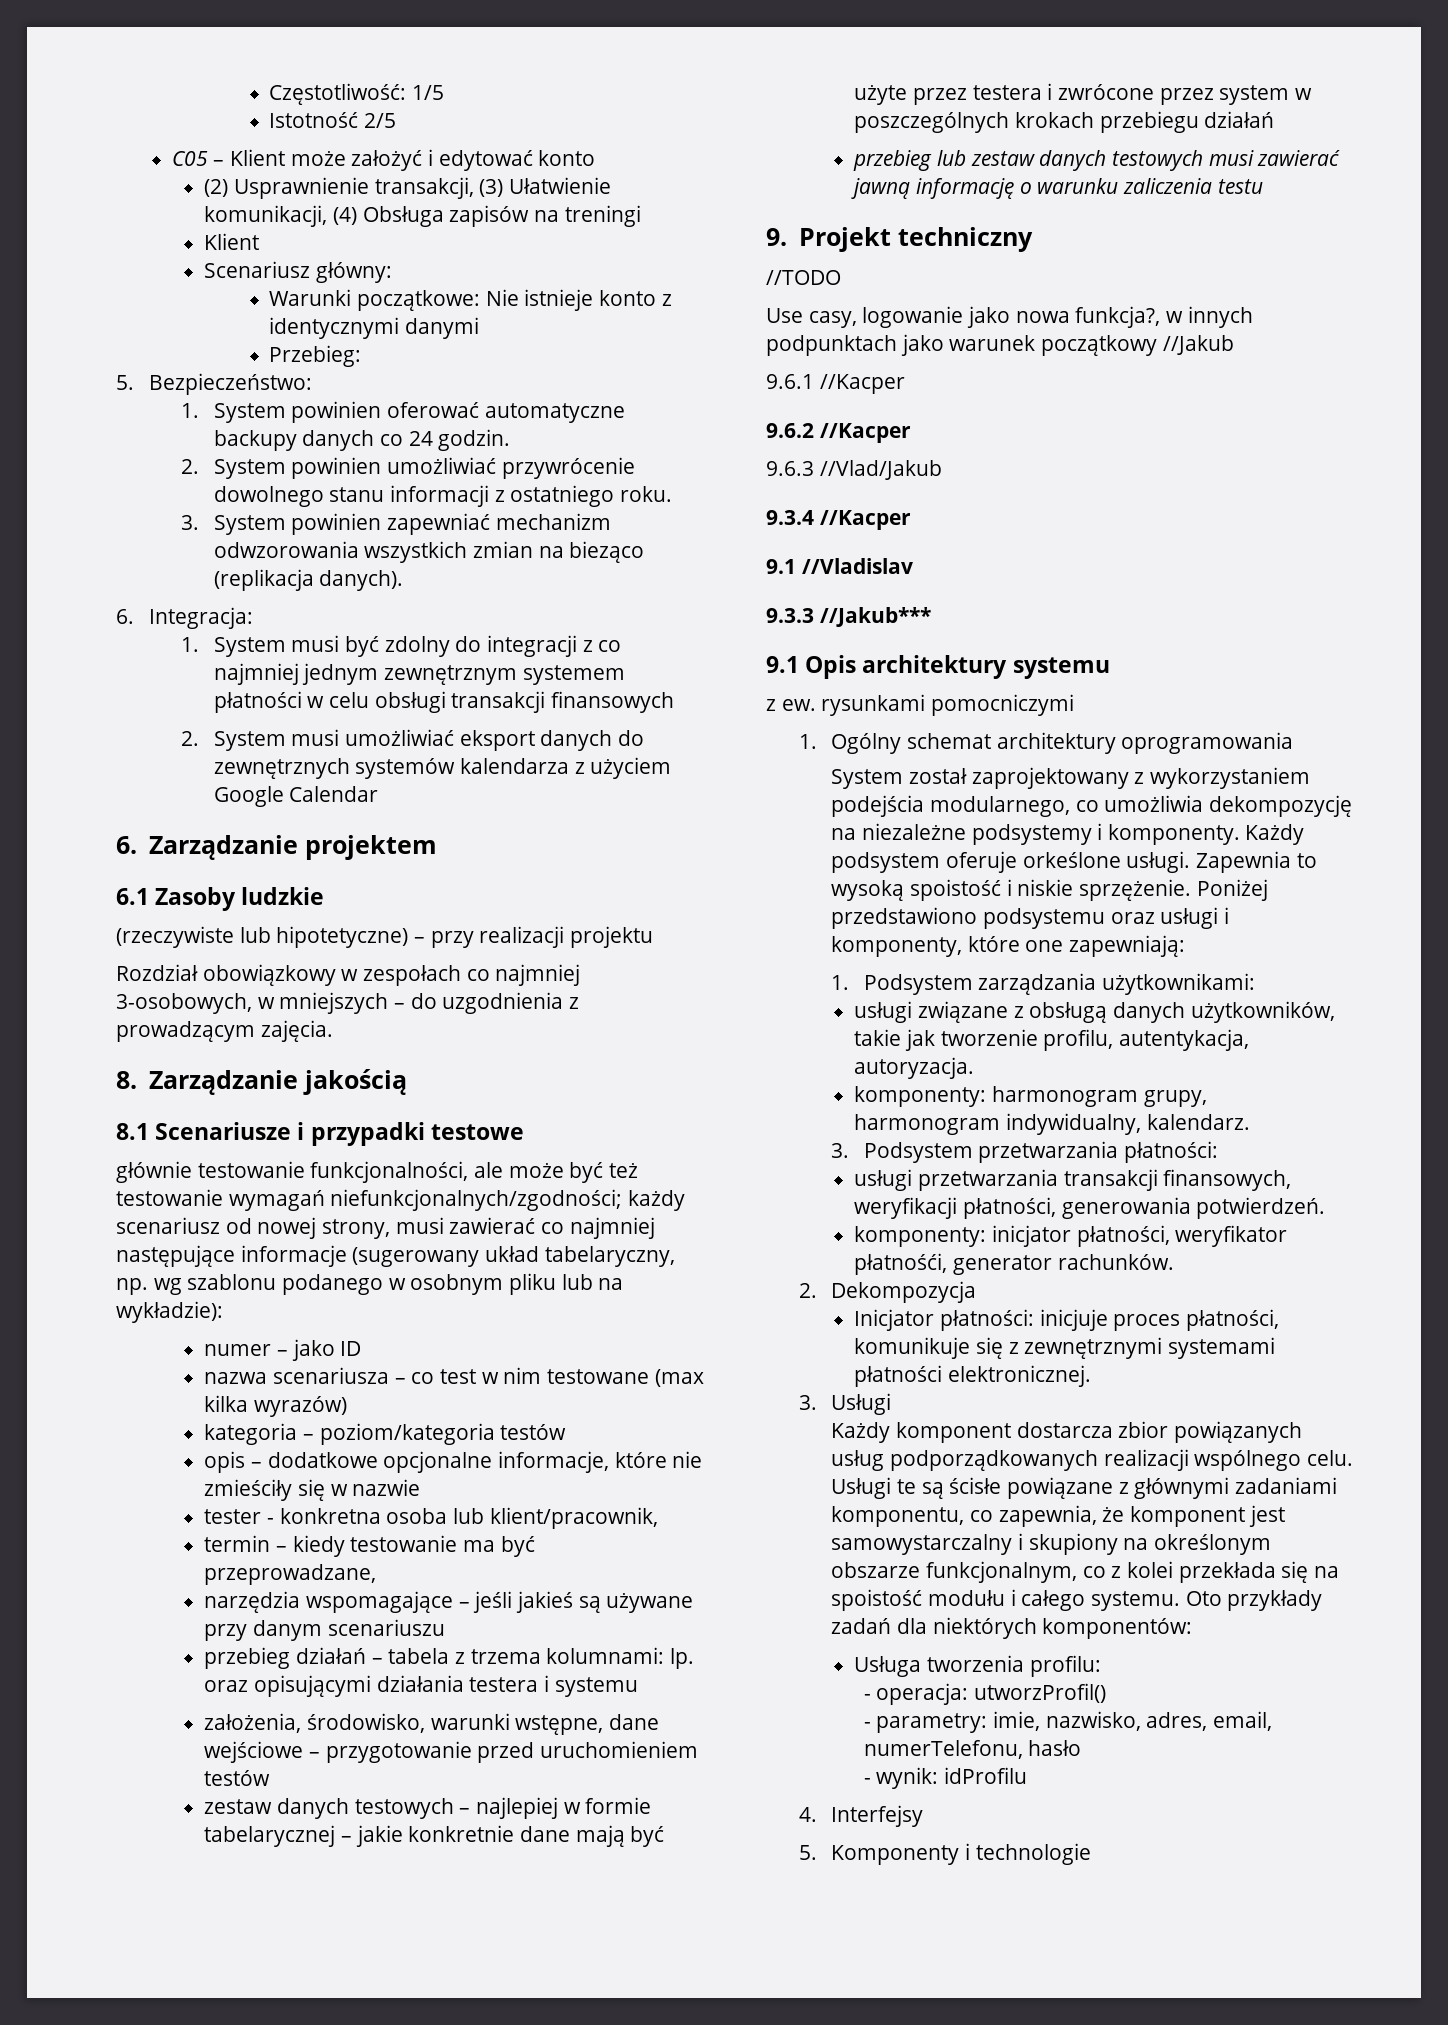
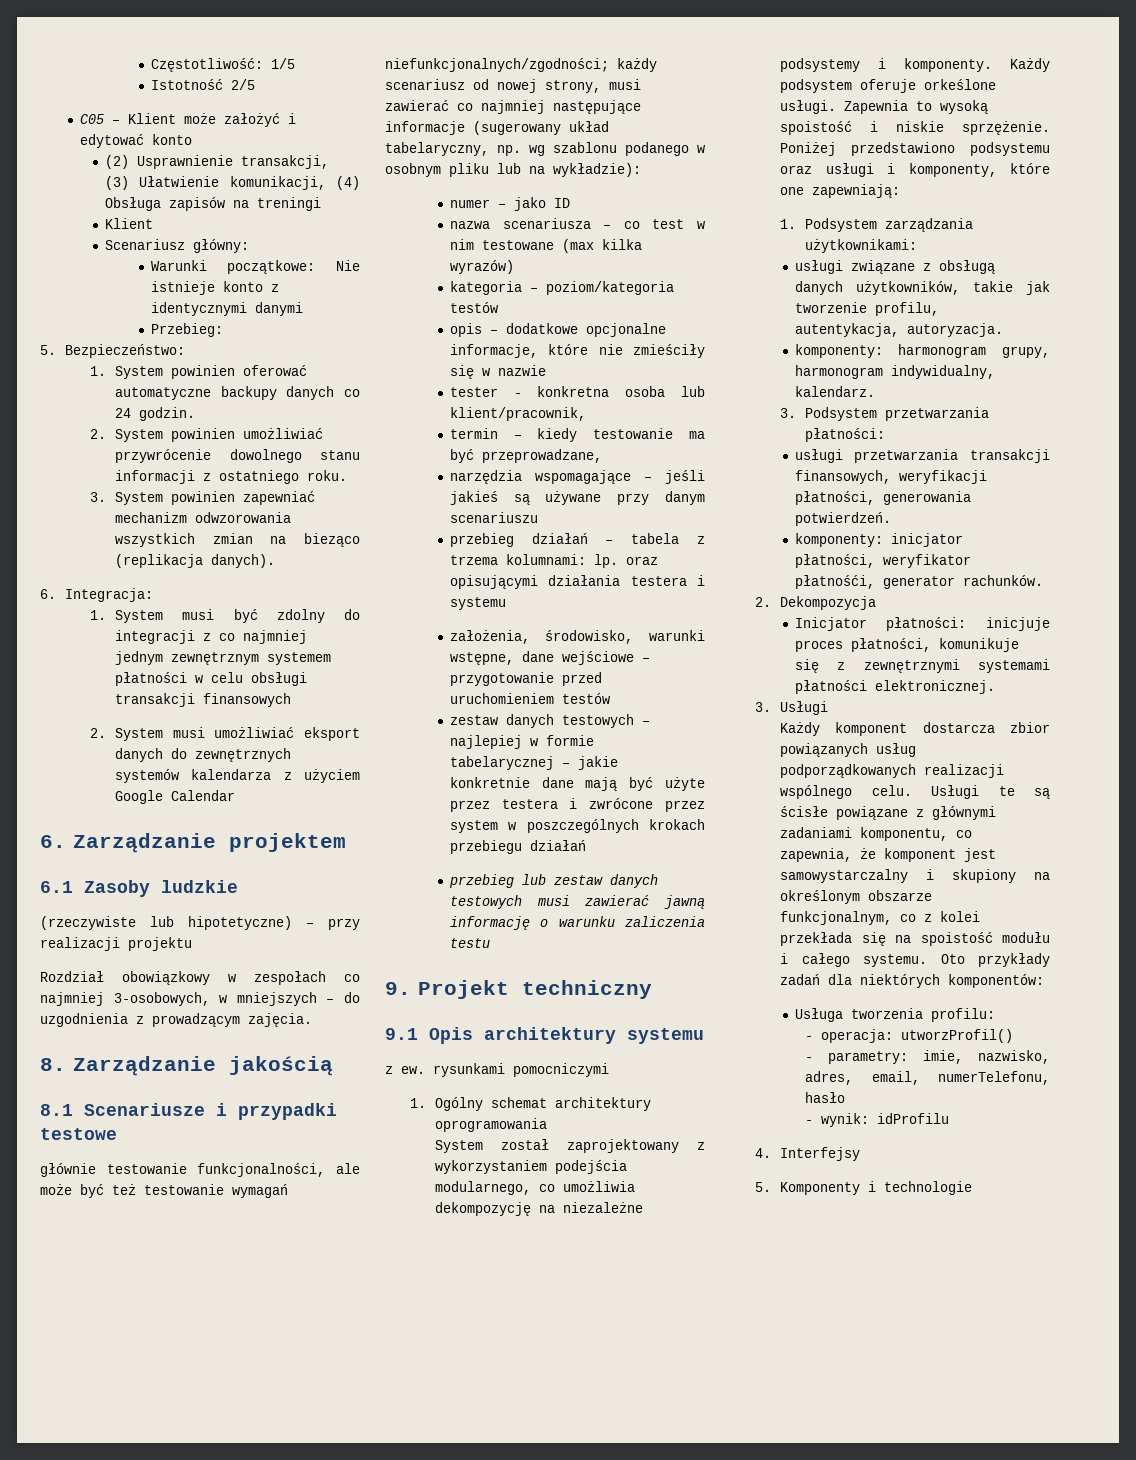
[766,270,841,285] [766,306,1253,328] [766,334,1234,356] [766,374,905,394] [766,423,911,443] [766,460,942,480] [766,510,911,530] [766,558,913,574] [766,607,931,627] // //TODO // Use casy, logowanie jako nowa funkcja?, w innych podpunktach jako warunek początkowy //Jakub // 9.6.1 //Kacper // 9.6.2 //Kacper // 9.6.3 //Vlad/Jakub // 9.3.4 //Kacper // 9.1 //Vladislav // 9.3.3 //Jakub*** -> (652, 989) none

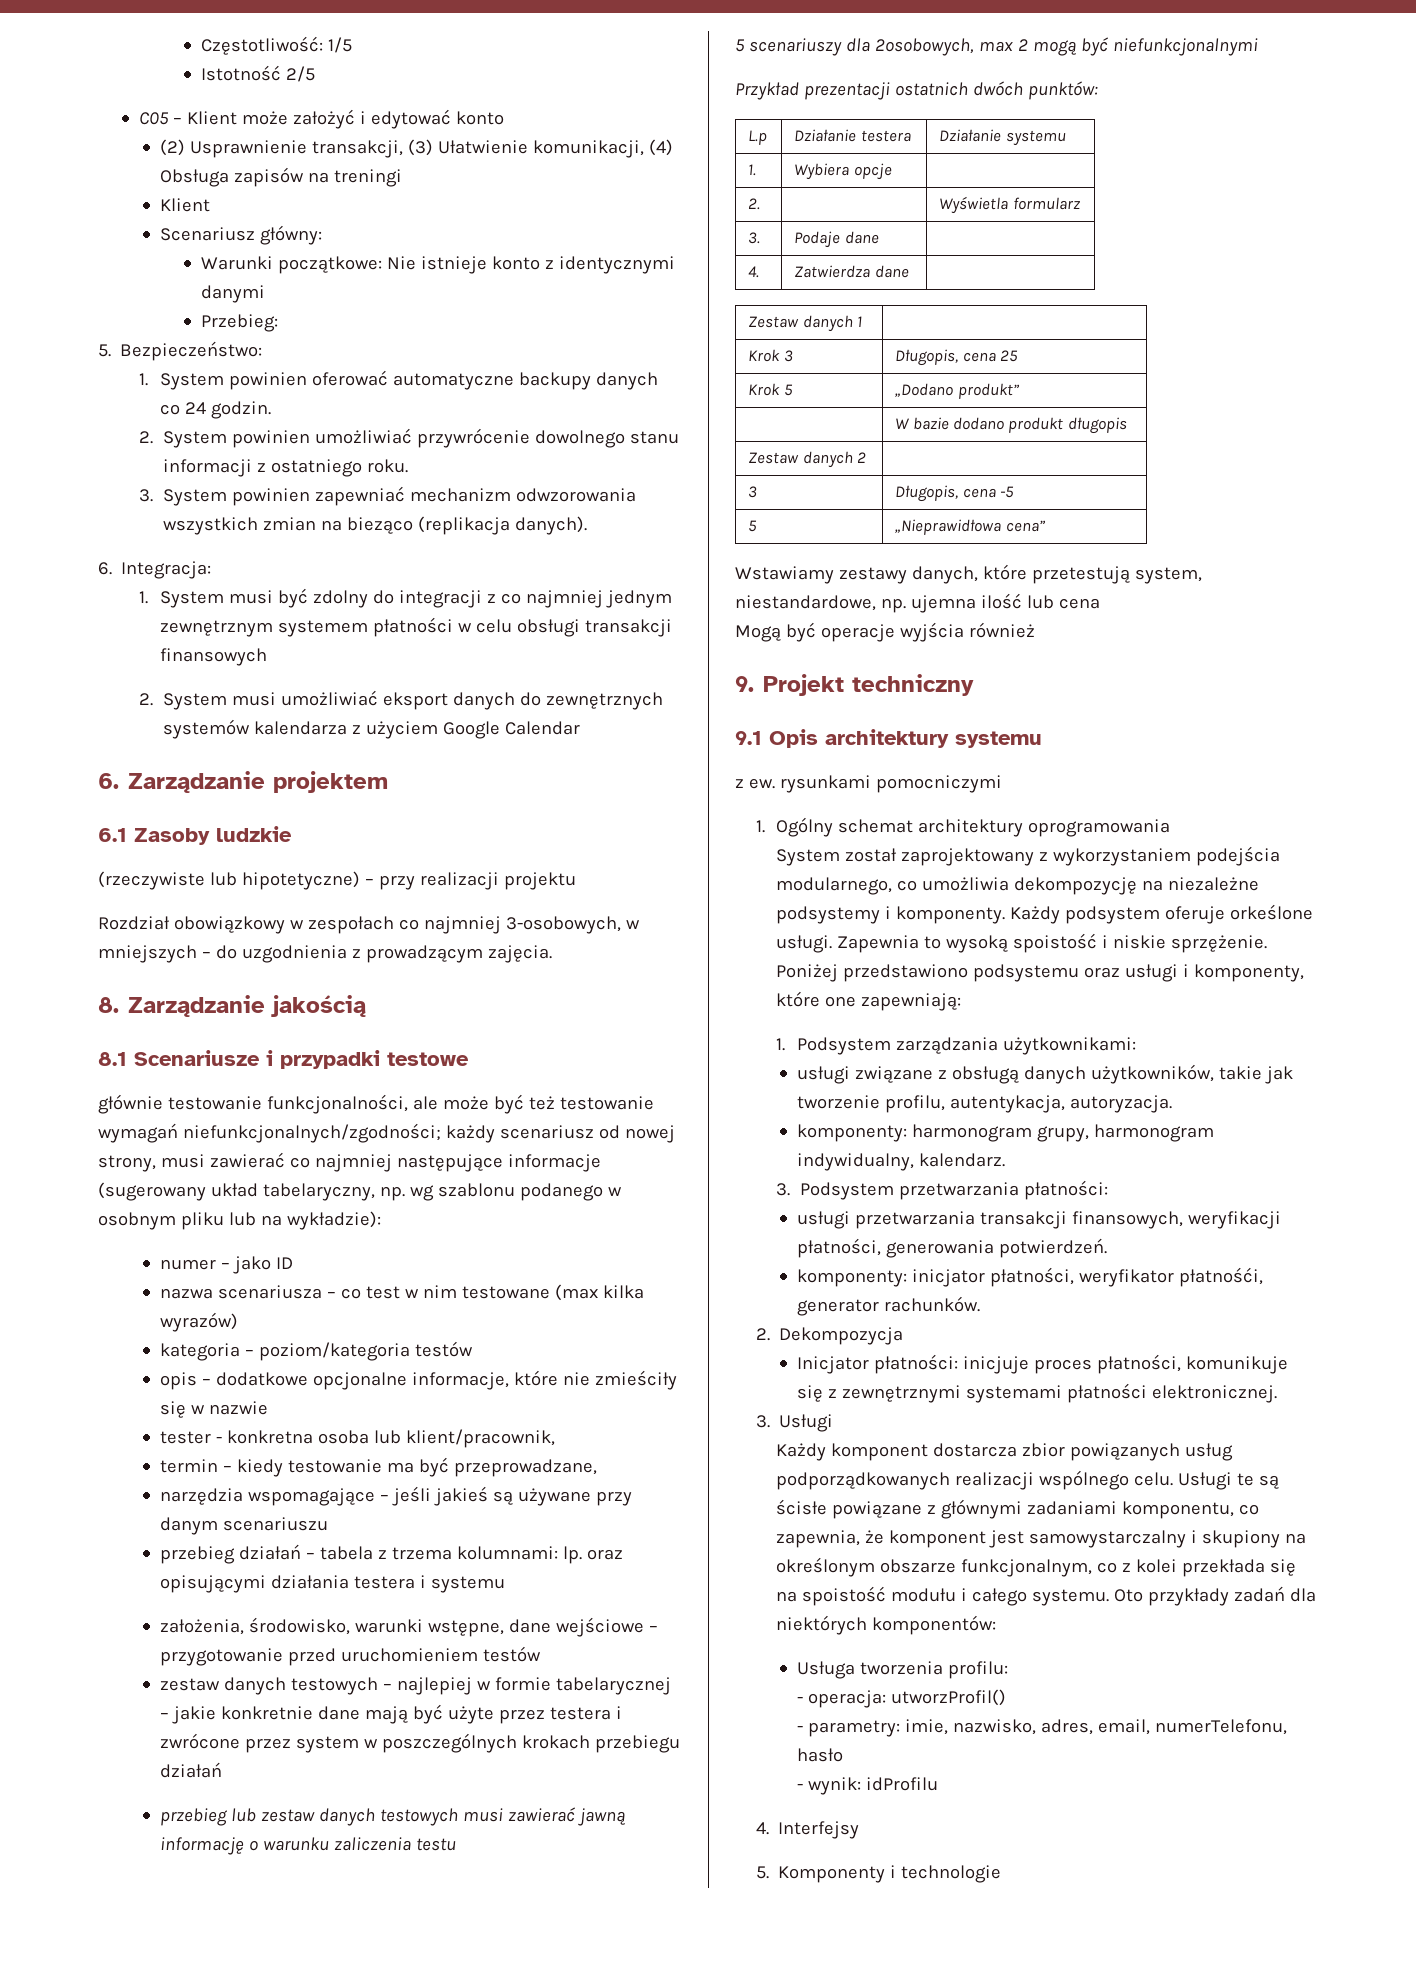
(490, 943) none -> [735,37,1258,56] [735,81,1098,100] [748,130,768,145] [794,129,911,142] [939,129,1066,146] [748,164,757,176] [794,163,892,180] [748,198,761,210] [939,196,1081,214] [748,232,761,244] [794,231,879,248] [748,266,760,278] [794,265,909,278] [748,315,862,332] [748,349,793,362] [895,349,1018,366] [748,383,793,396] [894,383,1020,399] [895,417,1127,434] [748,451,866,468] [748,486,758,498] [895,485,1014,502] [748,520,758,532] [894,519,1046,535] [735,564,1202,584] [735,593,1100,613] [735,622,1035,642] // 5 scenariuszy dla 2osobowych, max 2 mogą być niefunkcjonalnymi // Przykład prezentacji ostatnich dwóch punktów: // L.p | Działanie testera | Działanie systemu // 1. | Wybiera opcje | // 2. | | Wyświetla formularz // 3. | Podaje dane | // 4. | Zatwierdza dane | // Zestaw danych 1 | // Krok 3 | Długopis, cena 25 // Krok 5 | „Dodano produkt” // | W bazie dodano produkt długopis // Zestaw danych 2 | // 3 | Długopis, cena -5 // 5 | „Nieprawidłowa cena” // Wstawiamy zestawy danych, które przetestują system, niestandardowe, np. ujemna ilość lub cena // Mogą być operacje wyjścia również

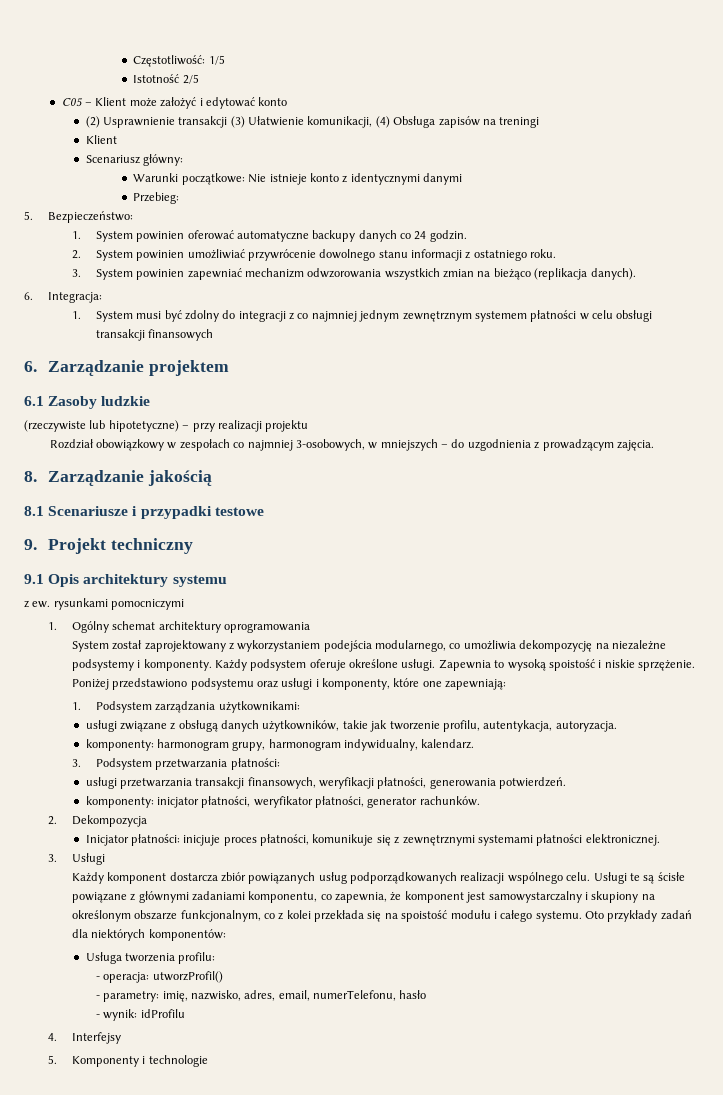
[311,140,403,158] transakcji, -> [178,116,228,128] transakcji
[346,517,413,534] bieząco -> [493,268,531,280] bieżąco
[139,690,663,710] [162,719,580,739] // 2. System musi umożliwiać eksport danych do zewnętrznych systemów kalendarza z użyciem Google Calendar -> (214, 335) none
[98,1094,654,1114] [98,1123,675,1143] [98,1152,601,1172] [98,1182,622,1201] [98,1211,381,1230] [159,1256,293,1274] [159,1284,644,1301] [159,1312,238,1332] [159,1341,473,1361] [159,1370,677,1390] [159,1401,268,1418] [159,1429,555,1448] [159,1457,597,1477] [159,1486,632,1506] [159,1517,328,1535] [159,1544,623,1564] [159,1575,505,1593] [159,1617,658,1637] [159,1646,541,1666] [159,1677,671,1695] [159,1704,622,1724] [159,1733,680,1753] [159,1762,222,1778] [159,1807,626,1826] [159,1837,456,1855] [735,37,1258,56] [735,81,1098,100] [748,130,768,145] [794,129,911,142] [939,129,1066,146] [748,164,757,176] [794,163,892,180] [748,198,761,210] [939,196,1081,214] [748,232,761,244] [794,231,879,248] [748,266,760,278] [794,265,909,278] [748,315,862,332] [748,349,793,362] [895,349,1018,366] [748,383,793,396] [894,383,1020,399] [895,417,1127,434] [748,451,866,468] [748,486,758,498] [895,485,1014,502] [748,520,758,532] [894,519,1046,535] [735,564,1202,584] [735,593,1100,613] [735,622,1035,642] // głównie testowanie funkcjonalności, ale może być też testowanie wymagań niefunkcjonalnych/zgodności; każdy scenariusz od nowej strony, musi zawierać co najmniej następujące informacje (sugerowany układ tabelaryczny, np. wg szablonu podanego w osobnym pliku lub na wykładzie): // numer – jako ID // nazwa scenariusza – co test w nim testowane (max kilka wyrazów) // kategoria – poziom/kategoria testów // opis – dodatkowe opcjonalne informacje, które nie zmieściły się w nazwie // tester - konkretna osoba lub klient/pracownik, // termin – kiedy testowanie ma być przeprowadzane, // narzędzia wspomagające – jeśli jakieś są używane przy danym scenariuszu // przebieg działań – tabela z trzema kolumnami: lp. oraz opisującymi działania testera i systemu // założenia, środowisko, warunki wstępne, dane wejściowe – przygotowanie przed uruchomieniem testów // zestaw danych testowych – najlepiej w formie tabelarycznej – jakie konkretnie dane mają być użyte przez testera i zwrócone przez system w poszczególnych krokach przebiegu działań // przebieg lub zestaw danych testowych musi zawierać jawną informację o warunku zaliczenia testu // 5 scenariuszy dla 2osobowych, max 2 mogą być niefunkcjonalnymi // Przykład prezentacji ostatnich dwóch punktów: // L.p | Działanie testera | Działanie systemu // 1. | Wybiera opcje | // 2. | | Wyświetla formularz // 3. | Podaje dane | // 4. | Zatwierdza dane | // Zestaw danych 1 | // Krok 3 | Długopis, cena 25 // Krok 5 | „Dodano produkt” // | W bazie dodano produkt długopis // Zestaw danych 2 | // 3 | Długopis, cena -5 // 5 | „Nieprawidłowa cena” // Wstawiamy zestawy danych, które przetestują system, niestandardowe, np. ujemna ilość lub cena // Mogą być operacje wyjścia również -> (264, 511) none
[1230,904,1314,920] orkeślone -> [349,659,399,668] określone
[1178,1267,1263,1287] płatnośći, -> [315,796,365,808] płatności,
[1022,1443,1066,1457] zbior -> [220,872,246,882] zbiór
[904,1719,948,1735] imie, -> [162,991,188,1002] imię,

